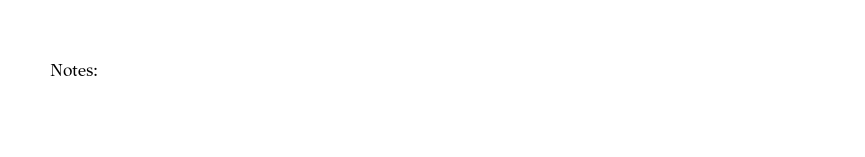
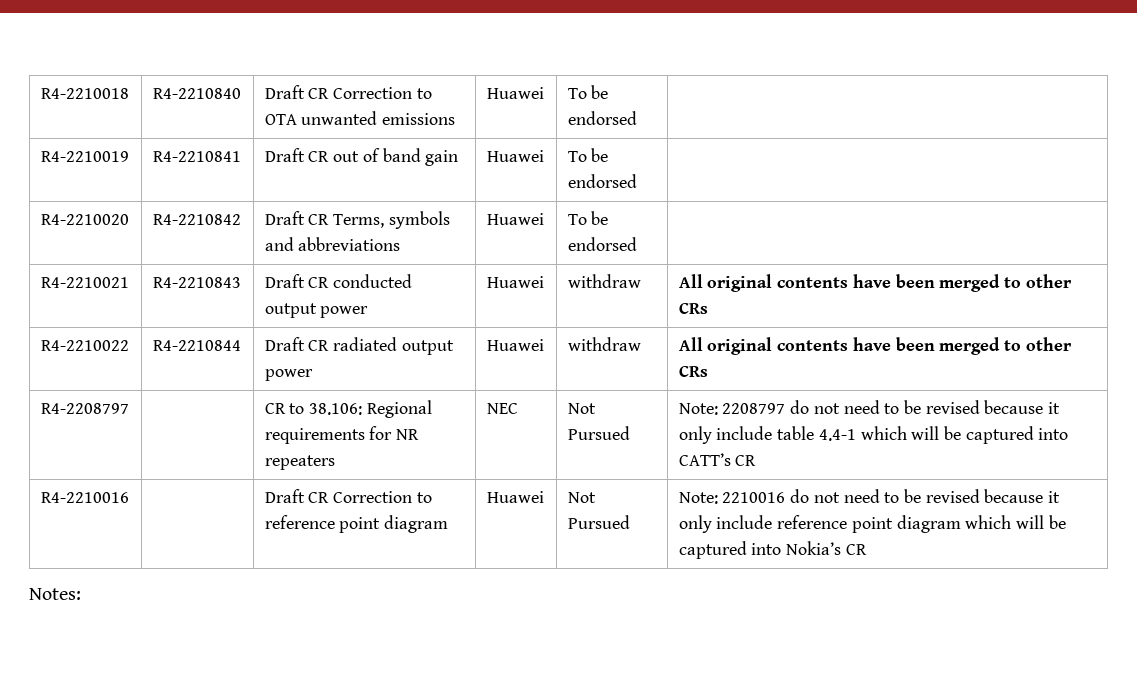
(50, 70) none -> [40,88,129,99] [152,88,241,99] [264,85,432,99] [264,111,456,125] [486,87,544,99] [567,85,609,99] [567,111,637,125] [40,151,129,162] [152,151,241,162] [264,148,459,166] [486,150,544,162] [567,148,609,162] [567,174,637,188] [40,214,129,225] [152,214,241,225] [264,211,450,229] [264,237,401,251] [486,213,544,225] [567,211,609,225] [567,237,637,251] [40,277,129,288] [152,277,241,288] [264,274,413,288] [264,303,369,318] [486,276,544,288] [567,274,641,288] [678,274,1072,292] [678,303,708,314] [40,340,129,351] [152,340,241,351] [264,337,454,355] [264,369,313,381] [486,339,544,351] [567,337,641,351] [678,337,1072,355] [678,366,708,377] [40,403,129,414] [264,400,432,418] [264,426,420,444] [264,455,335,470] [486,403,518,414] [567,403,596,414] [567,426,630,440] [678,400,1061,415] [678,426,1069,444] [678,453,757,466] [40,492,129,503] [264,489,432,503] [264,515,449,533] [486,491,544,503] [567,492,596,503] [567,515,630,529] [678,489,1061,504] [678,515,1066,533] [678,541,867,559] R4-2210018 | R4-2210840 | Draft CR Correction to OTA unwanted emissions | Huawei | To be endorsed | // R4-2210019 | R4-2210841 | Draft CR out of band gain | Huawei | To be endorsed | // R4-2210020 | R4-2210842 | Draft CR Terms, symbols and abbreviations | Huawei | To be endorsed | // R4-2210021 | R4-2210843 | Draft CR conducted output power | Huawei | withdraw | All original contents have been merged to other CRs // R4-2210022 | R4-2210844 | Draft CR radiated output power | Huawei | withdraw | All original contents have been merged to other CRs // R4-2208797 | | CR to 38.106: Regional requirements for NR repeaters | NEC | Not Pursued | Note: 2208797 do not need to be revised because it only include table 4.4-1 which will be captured into CATT’s CR // R4-2210016 | | Draft CR Correction to reference point diagram | Huawei | Not Pursued | Note: 2210016 do not need to be revised because it only include reference point diagram which will be captured into Nokia’s CR //

